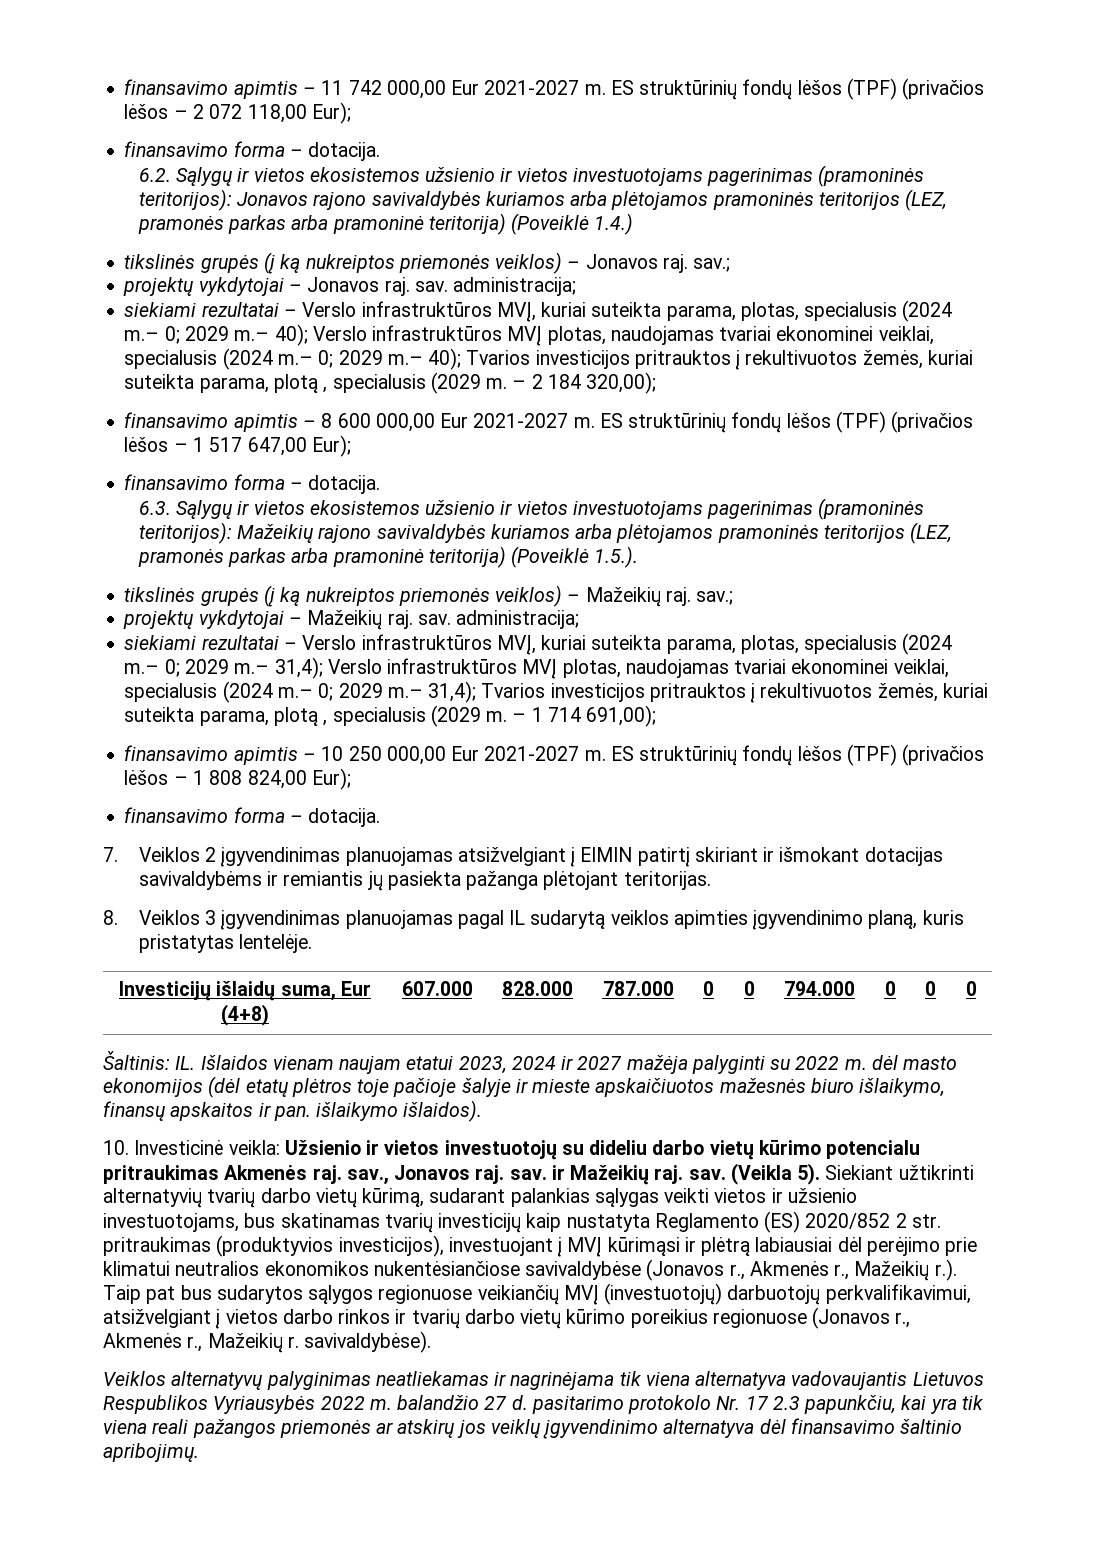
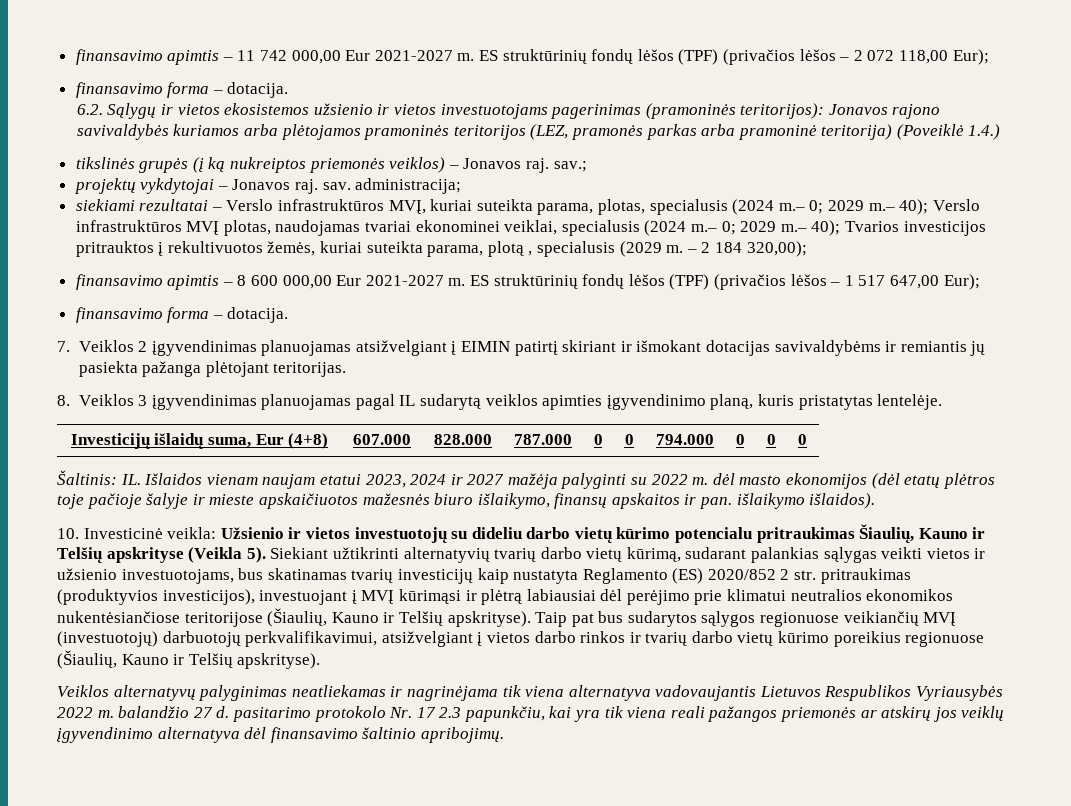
[138,498,925,520] [138,522,953,544] [137,546,639,568] [124,585,734,607] [123,610,580,630] [124,633,953,655] [124,657,949,679] [124,681,988,703] [124,705,657,727] [124,744,985,766] [124,768,351,790] [124,807,381,827] // 6.3. Sąlygų ir vietos ekosistemos užsienio ir vietos investuotojams pagerinimas (pramoninės teritorijos): Mažeikių rajono savivaldybės kuriamos arba plėtojamos pramoninės teritorijos (LEZ, pramonės parkas arba pramoninė teritorija) (Poveiklė 1.5.). // tikslinės grupės (į ką nukreiptos priemonės veiklos) – Mažeikių raj. sav.; // projektų vykdytojai – Mažeikių raj. sav. administracija; // siekiami rezultatai – Verslo infrastruktūros MVĮ, kuriai suteikta parama, plotas, specialusis (2024 m.– 0; 2029 m.– 31,4); Verslo infrastruktūros MVĮ plotas, naudojamas tvariai ekonominei veiklai, specialusis (2024 m.– 0; 2029 m.– 31,4); Tvarios investicijos pritrauktos į rekultivuotos žemės, kuriai suteikta parama, plotą , specialusis (2029 m. – 1 714 691,00); // finansavimo apimtis – 10 250 000,00 Eur 2021-2027 m. ES struktūrinių fondų lėšos (TPF) (privačios lėšos – 1 808 824,00 Eur); // finansavimo forma – dotacija. -> (289, 315) none
[224,1165,726,1185] Akmenės raj. sav., Jonavos raj. sav. ir Mažeikių raj. sav. -> [859,524,986,543] [57,547,184,563] Šiaulių, Kauno ir Telšių apskrityse
[525,1259,957,1281] savivaldybėse (Jonavos r., Akmenės r., Mažeikių r.). -> [184,608,531,627] teritorijose (Šiaulių, Kauno ir Telšių apskrityse).
[812,1307,911,1329] [103,1331,432,1353] (Jonavos r., Akmenės r., Mažeikių r. savivaldybėse). -> [57,650,321,669] (Šiaulių, Kauno ir Telšių apskrityse).

